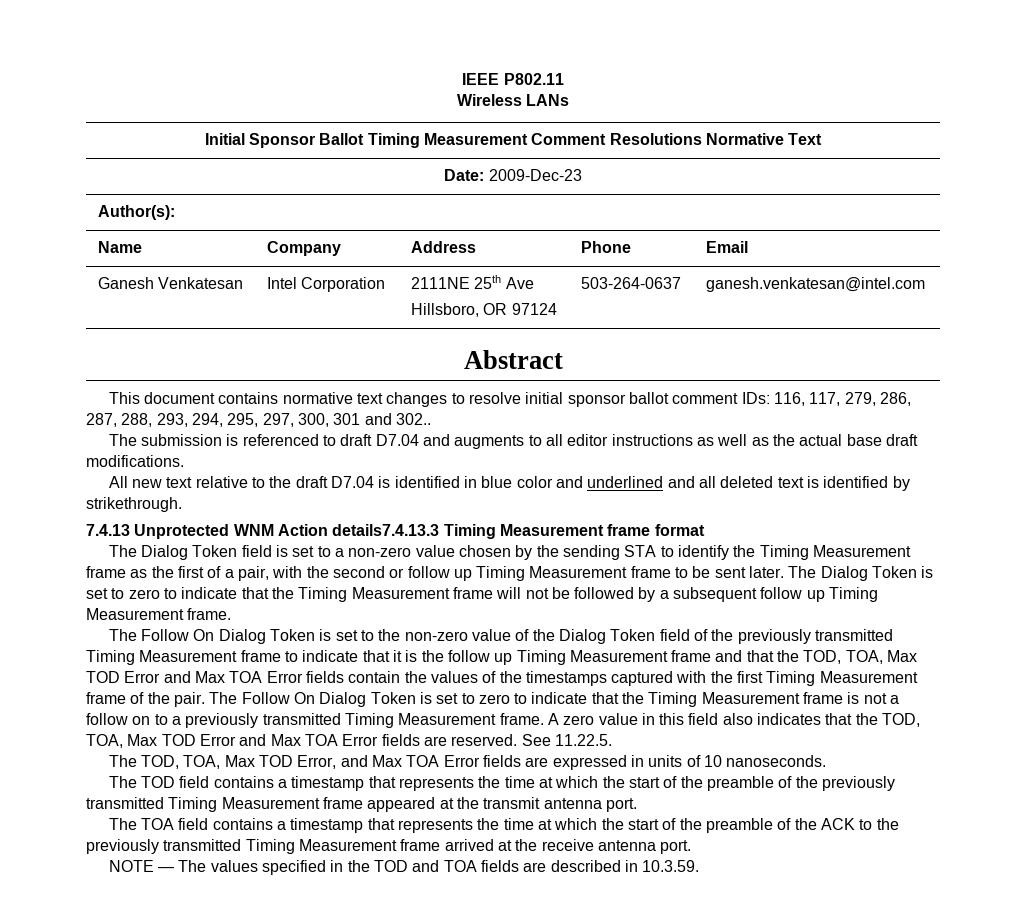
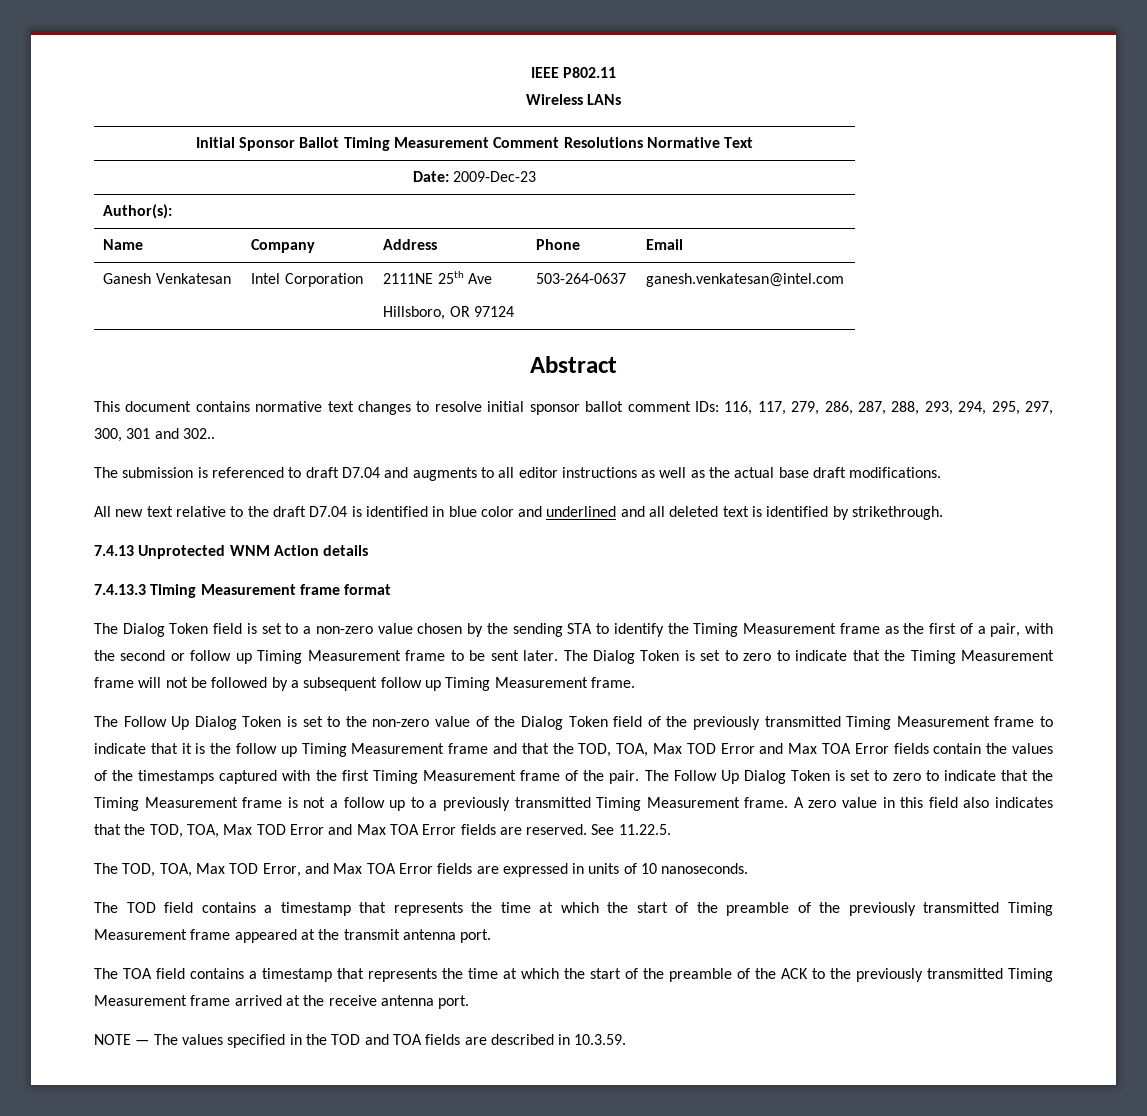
[332,524,440,536] details7.4.13.3 -> [323,545,369,556] [94,584,146,595] details // 7.4.13.3
[193,629,215,641] On -> [171,716,190,730] Up
[293,692,315,704] On -> [720,770,739,784] Up
[132,716,151,725] on -> [389,800,406,811] up

